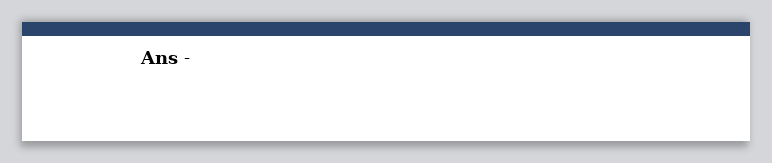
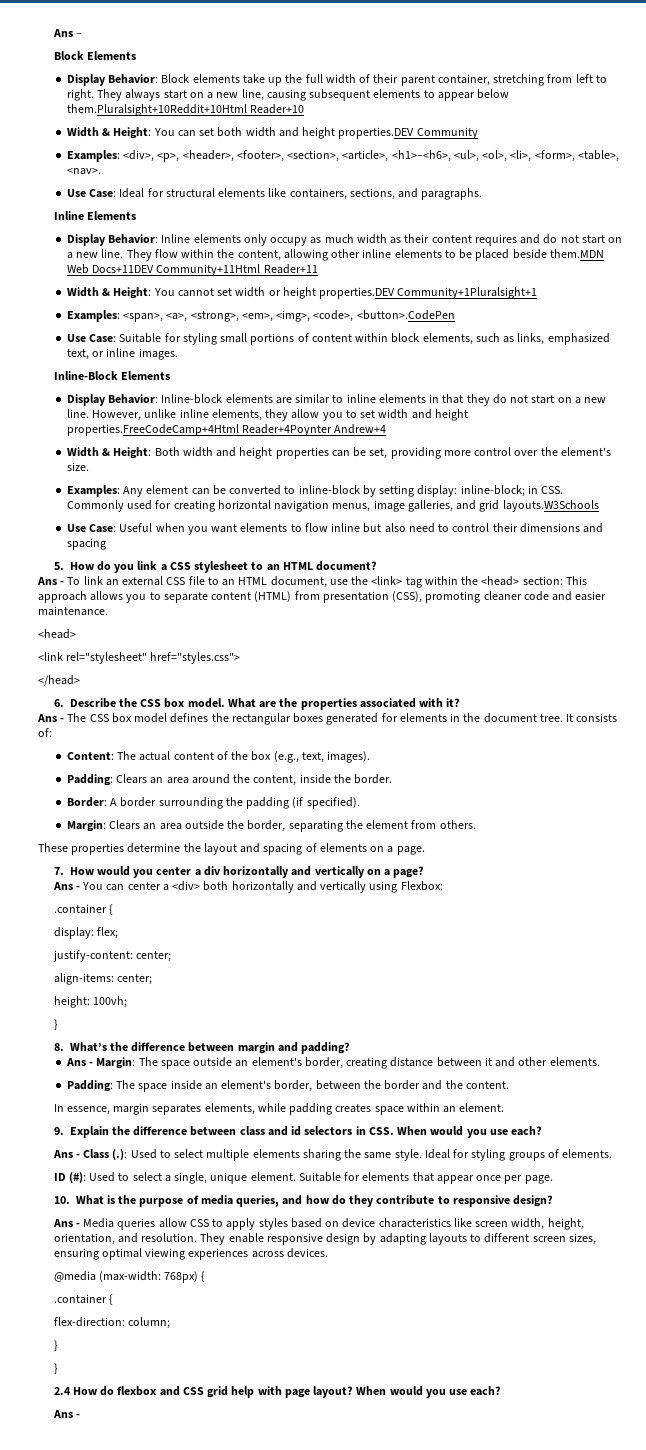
[139,51,190,64] Ans - -> [52,29,82,37] [53,51,136,60] [66,74,607,86] [66,89,510,101] [66,104,305,116] [66,127,478,139] [66,150,619,162] [66,168,101,175] [66,188,483,200] [53,211,136,220] [66,234,622,246] [66,249,604,261] [66,264,318,276] [66,287,538,299] [66,310,455,322] [66,333,610,345] [66,348,178,360] [53,371,170,380] [66,394,606,406] [66,409,468,421] [66,424,387,436] [66,447,611,459] [66,462,89,471] [66,485,564,497] [66,500,599,512] [66,523,603,535] [66,538,106,550] [53,561,378,573] [37,576,587,588] [38,591,607,603] [38,606,108,616] [38,629,76,639] [38,652,241,664] [38,675,80,686] [53,698,461,710] [37,713,618,725] [38,728,52,737] [66,751,371,763] [66,774,393,786] [66,797,360,809] [66,820,476,832] [38,843,425,855] [53,866,425,878] [52,881,443,893] [53,904,113,915] [53,927,118,939] [52,950,171,962] [53,973,152,985] [53,996,127,1008] [53,1019,58,1030] [53,1042,351,1054] [65,1057,600,1069] [66,1080,509,1092] [53,1103,505,1115] [53,1126,543,1138] [52,1149,613,1161] [53,1172,553,1184] [53,1195,554,1207] [52,1218,584,1230] [53,1233,596,1245] [53,1248,328,1260] [53,1271,206,1283] [53,1294,113,1305] [53,1317,170,1329] [53,1340,58,1351] [53,1363,58,1374] [53,1386,502,1398] [52,1410,80,1418] Ans – // Block Elements // Display Behavior: Block elements take up the full width of their parent container, stretching from left to right. They always start on a new line, causing subsequent elements to appear below them.Pluralsight+10Reddit+10Html Reader+10 // Width & Height: You can set both width and height properties.DEV Community // Examples: <div>, <p>, <header>, <footer>, <section>, <article>, <h1>–<h6>, <ul>, <ol>, <li>, <form>, <table>, <nav>. // Use Case: Ideal for structural elements like containers, sections, and paragraphs. // Inline Elements // Display Behavior: Inline elements only occupy as much width as their content requires and do not start on a new line. They flow within the content, allowing other inline elements to be placed beside them.MDN Web Docs+11DEV Community+11Html Reader+11 // Width & Height: You cannot set width or height properties.DEV Community+1Pluralsight+1 // Examples: <span>, <a>, <strong>, <em>, <img>, <code>, <button>.CodePen // Use Case: Suitable for styling small portions of content within block elements, such as links, emphasized text, or inline images. // Inline-Block Elements // Display Behavior: Inline-block elements are similar to inline elements in that they do not start on a new line. However, unlike inline elements, they allow you to set width and height properties.FreeCodeCamp+4Html Reader+4Poynter Andrew+4 // Width & Height: Both width and height properties can be set, providing more control over the element's size. // Examples: Any element can be converted to inline-block by setting display: inline-block; in CSS. Commonly used for creating horizontal navigation menus, image galleries, and grid layouts.W3Schools // Use Case: Useful when you want elements to flow inline but also need to control their dimensions and spacing // 5. How do you link a CSS stylesheet to an HTML document? // Ans - To link an external CSS file to an HTML document, use the <link> tag within the <head> section: This approach allows you to separate content (HTML) from presentation (CSS), promoting cleaner code and easier maintenance. // <head> // <link rel="stylesheet" href="styles.css"> // </head> // 6. Describe the CSS box model. What are the properties associated with it? // Ans - The CSS box model defines the rectangular boxes generated for elements in the document tree. It consists of: // Content: The actual content of the box (e.g., text, images). // Padding: Clears an area around the content, inside the border. // Border: A border surrounding the padding (if specified). // Margin: Clears an area outside the border, separating the element from others. // These properties determine the layout and spacing of elements on a page. // 7. How would you center a div horizontally and vertically on a page? // Ans - You can center a <div> both horizontally and vertically using Flexbox: // .container { // display: flex; // justify-content: center; // align-items: center; // height: 100vh; // } // 8. What’s the difference between margin and padding? // Ans - Margin: The space outside an element's border, creating distance between it and other elements. // Padding: The space inside an element's border, between the border and the content. // In essence, margin separates elements, while padding creates space within an element. // 9. Explain the difference between class and id selectors in CSS. When would you use each? // Ans - Class (.): Used to select multiple elements sharing the same style. Ideal for styling groups of elements. // ID (#): Used to select a single, unique element. Suitable for elements that appear once per page. // 10. What is the purpose of media queries, and how do they contribute to responsive design? // Ans - Media queries allow CSS to apply styles based on device characteristics like screen width, height, orientation, and resolution. They enable responsive design by adapting layouts to different screen sizes, ensuring optimal viewing experiences across devices. // @media (max-width: 768px) { // .container { // flex-direction: column; // } // } // 2.4 How do flexbox and CSS grid help with page layout? When would you use each? // Ans -

